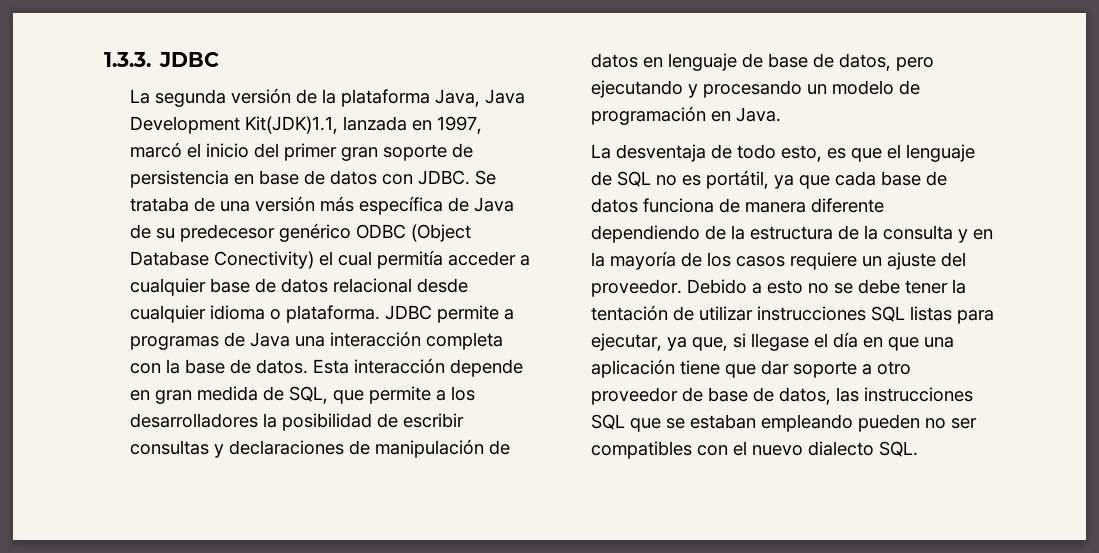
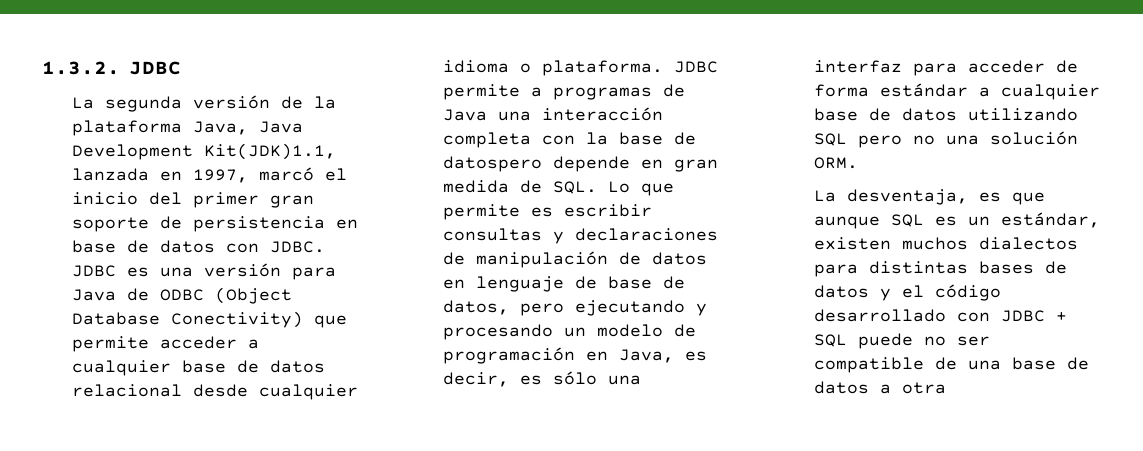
[104,52,151,67] 1.3.3. -> [42,61,120,75] 1.3.2.
[474,170,496,185] [129,196,514,215] [129,223,351,242] Se trataba de una versión más específica de Java de su predecesor genérico -> [71,263,336,280] [71,288,149,301] JDBC es una versión para Java de
[318,250,443,269] el cual permitía -> [313,315,347,328] [71,336,149,352] que permite
[255,358,445,374] datos. Esta interacción -> [442,156,542,172] datospero
[288,386,475,404] [129,413,398,431] SQL, que permite a los desarrolladores la posibilidad de -> [552,181,674,196] [442,204,553,220] SQL. Lo que permite es
[735,107,781,122] [590,144,975,162] [590,170,947,189] [590,198,884,213] [590,225,993,243] [590,251,966,270] [590,279,966,297] [590,305,994,324] [590,332,954,351] [590,359,911,378] [590,387,973,405] [590,414,977,432] [590,441,918,459] Java. // La desventaja de todo esto, es que el lenguaje de SQL no es portátil, ya que cada base de datos funciona de manera diferente dependiendo de la estructura de la consulta y en la mayoría de los casos requiere un ajuste del proveedor. Debido a esto no se debe tener la tentación de utilizar instrucciones SQL listas para ejecutar, ya que, si llegase el día en que una aplicación tiene que dar soporte a otro proveedor de base de datos, las instrucciones SQL que se estaban empleando pueden no ser compatibles con el nuevo dialecto SQL. -> [618,349,707,363] [442,371,641,387] [813,60,1078,76] [813,83,1100,100] [813,108,1078,121] [813,131,1078,148] [813,157,858,169] [813,189,1045,205] [813,212,1100,229] [813,237,1078,250] [813,261,1067,277] [813,284,1001,301] [813,309,1067,322] [813,333,990,349] [813,357,1089,373] [813,381,946,394] Java, es decir, es sólo una interfaz para acceder de forma estándar a cualquier base de datos utilizando SQL pero no una solución ORM. // La desventaja, es que aunque SQL es un estándar, existen muchos dialectos para distintas bases de datos y el código desarrollado con JDBC + SQL puede no ser compatible de una base de datos a otra

